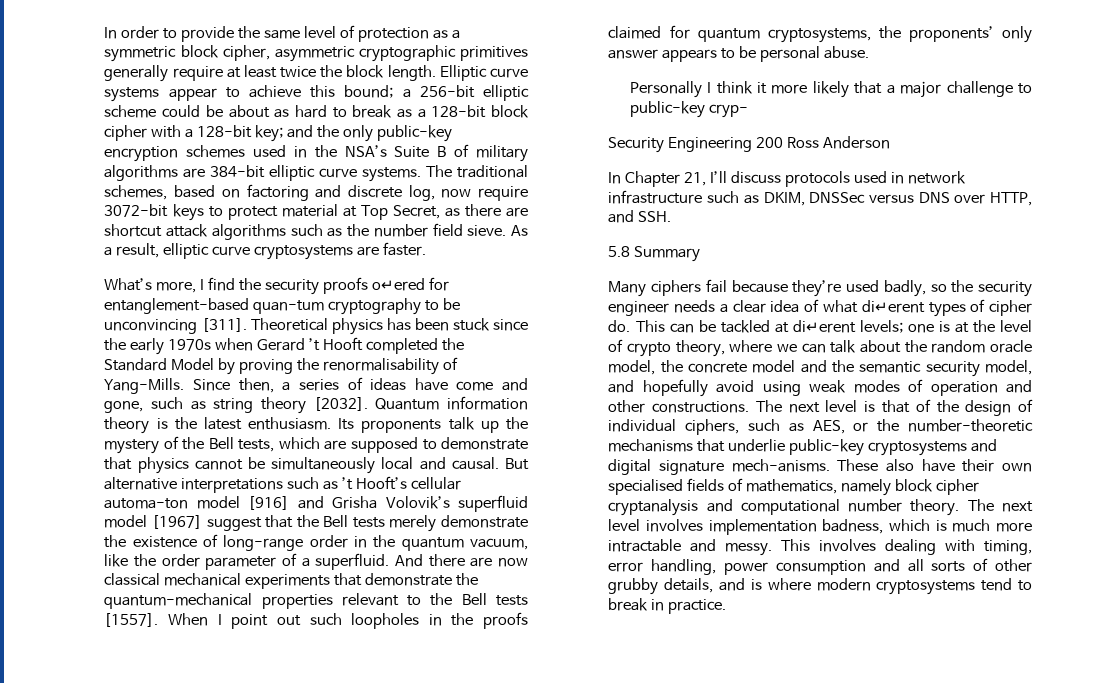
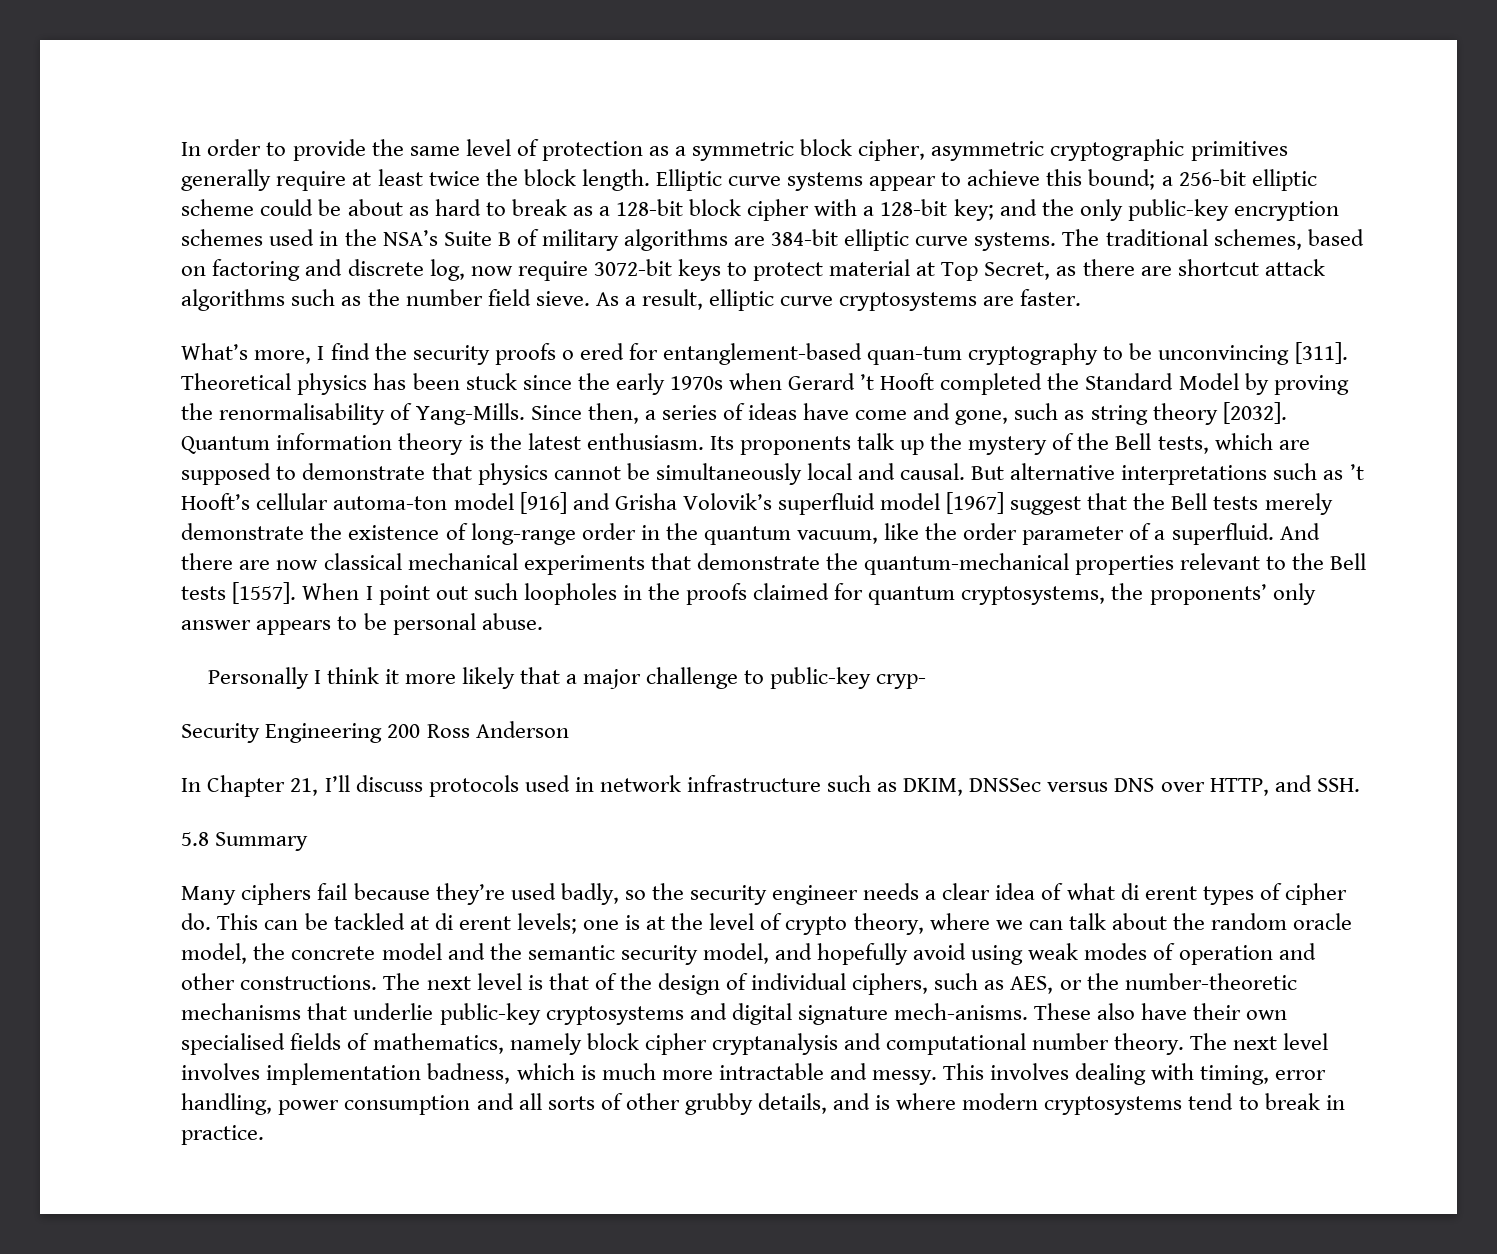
[371,278,425,291] o↵ered -> [561,343,624,360] o ered
[861,300,925,313] di↵erent -> [1120,883,1197,900] di erent
[792,320,856,333] di↵erent -> [434,913,511,930] di erent

